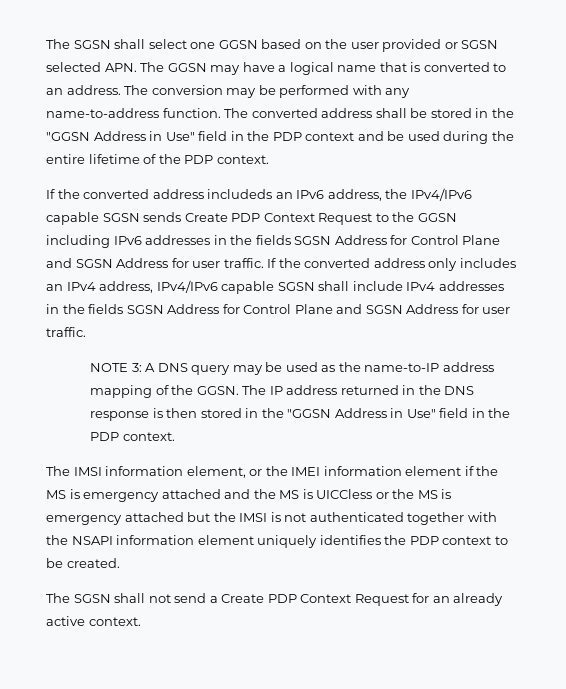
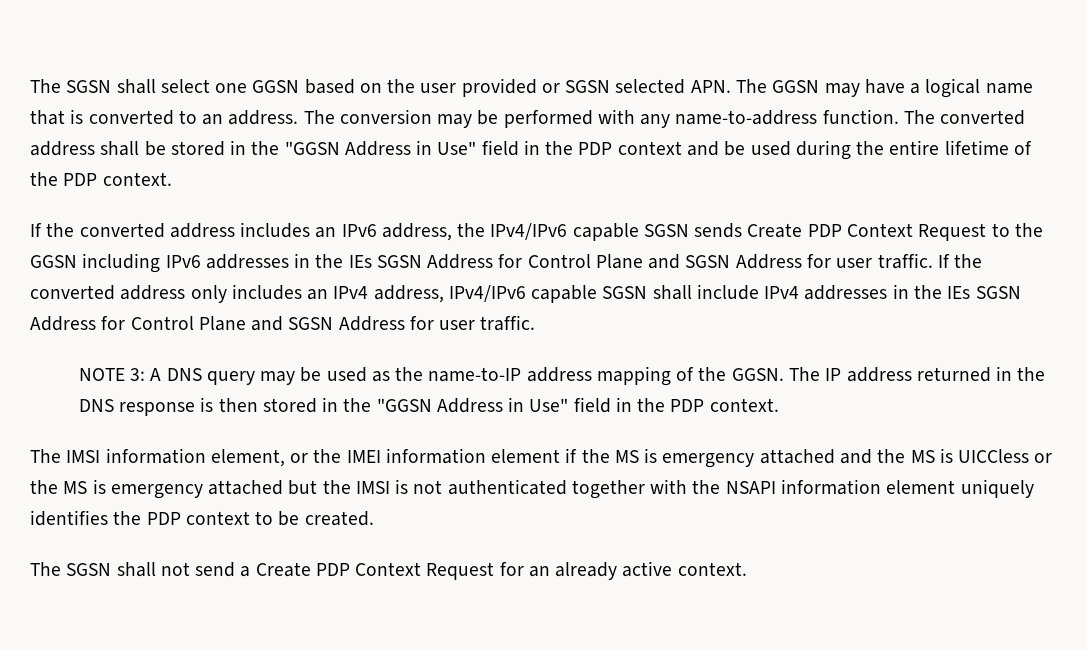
[207,189,273,199] includeds -> [240,222,311,238] includes
[255,235,291,245] fields -> [348,255,372,268] IEs
[88,304,124,314] fields -> [947,286,971,299] IEs

